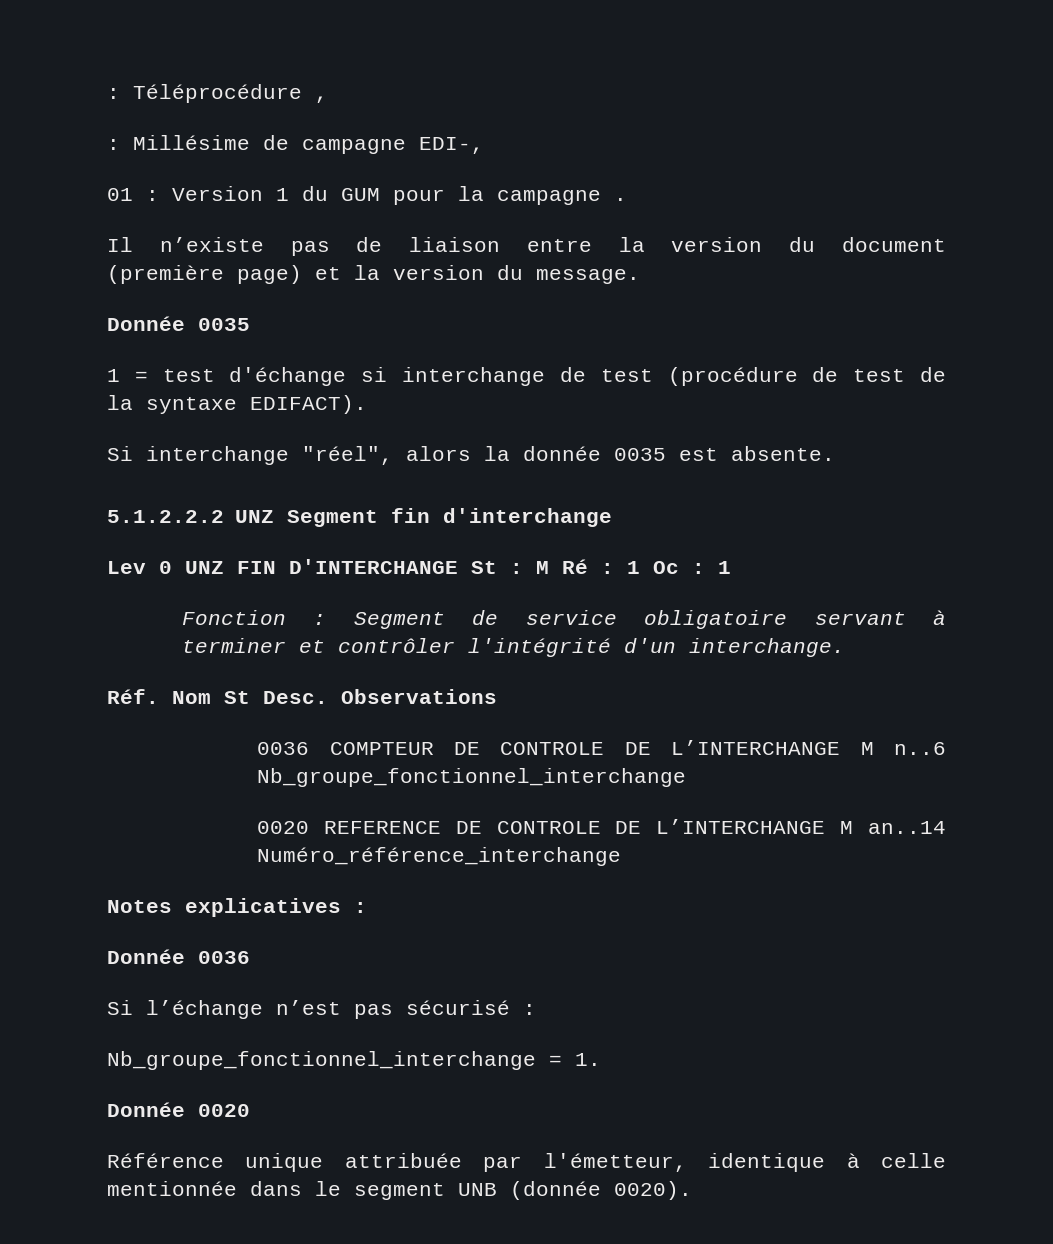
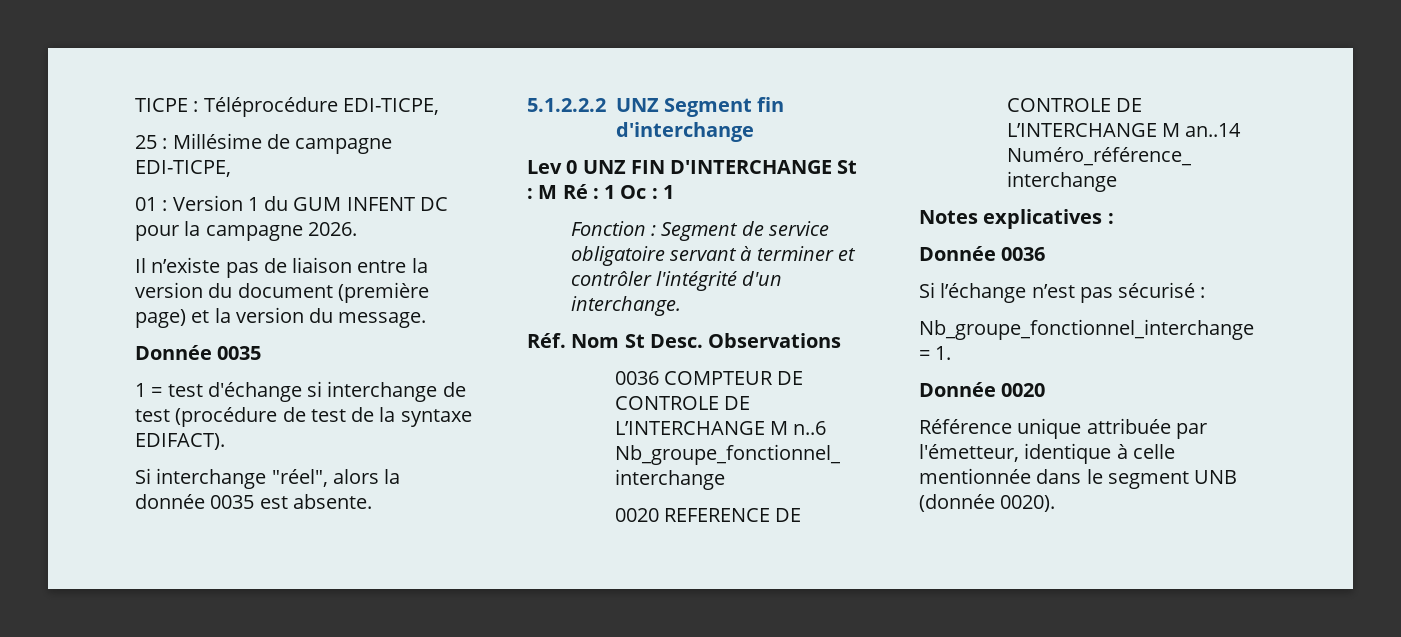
(107, 93) none -> [135,98,188,112] TICPE
[315,96,328,103] , // -> [342,98,439,115] [135,135,157,149] EDI-TICPE, // 25
[419,137,484,154] EDI-, -> [135,160,231,177] EDI-TICPE,
(380, 194) none -> [346,197,448,211] INFENT DC
[614,198,627,201] . -> [307,222,357,236] 2026.

